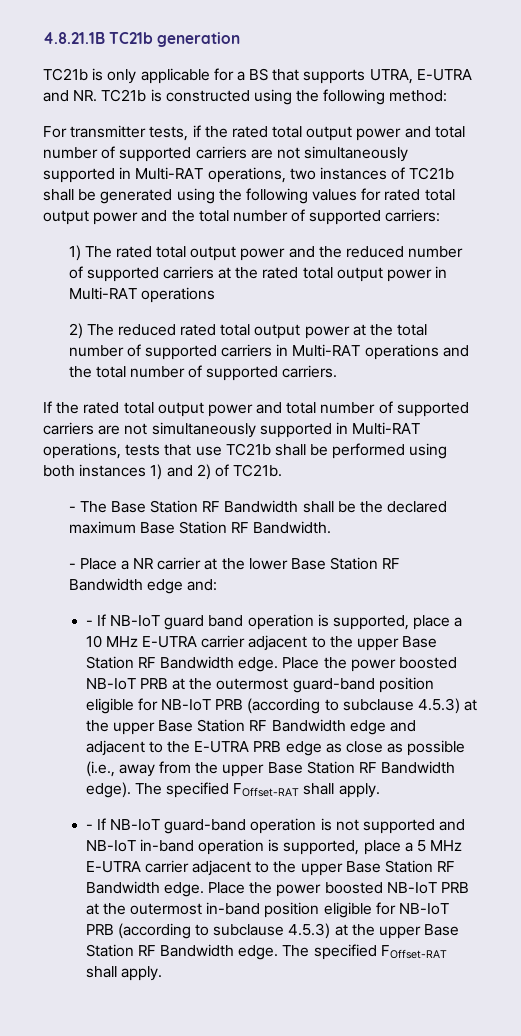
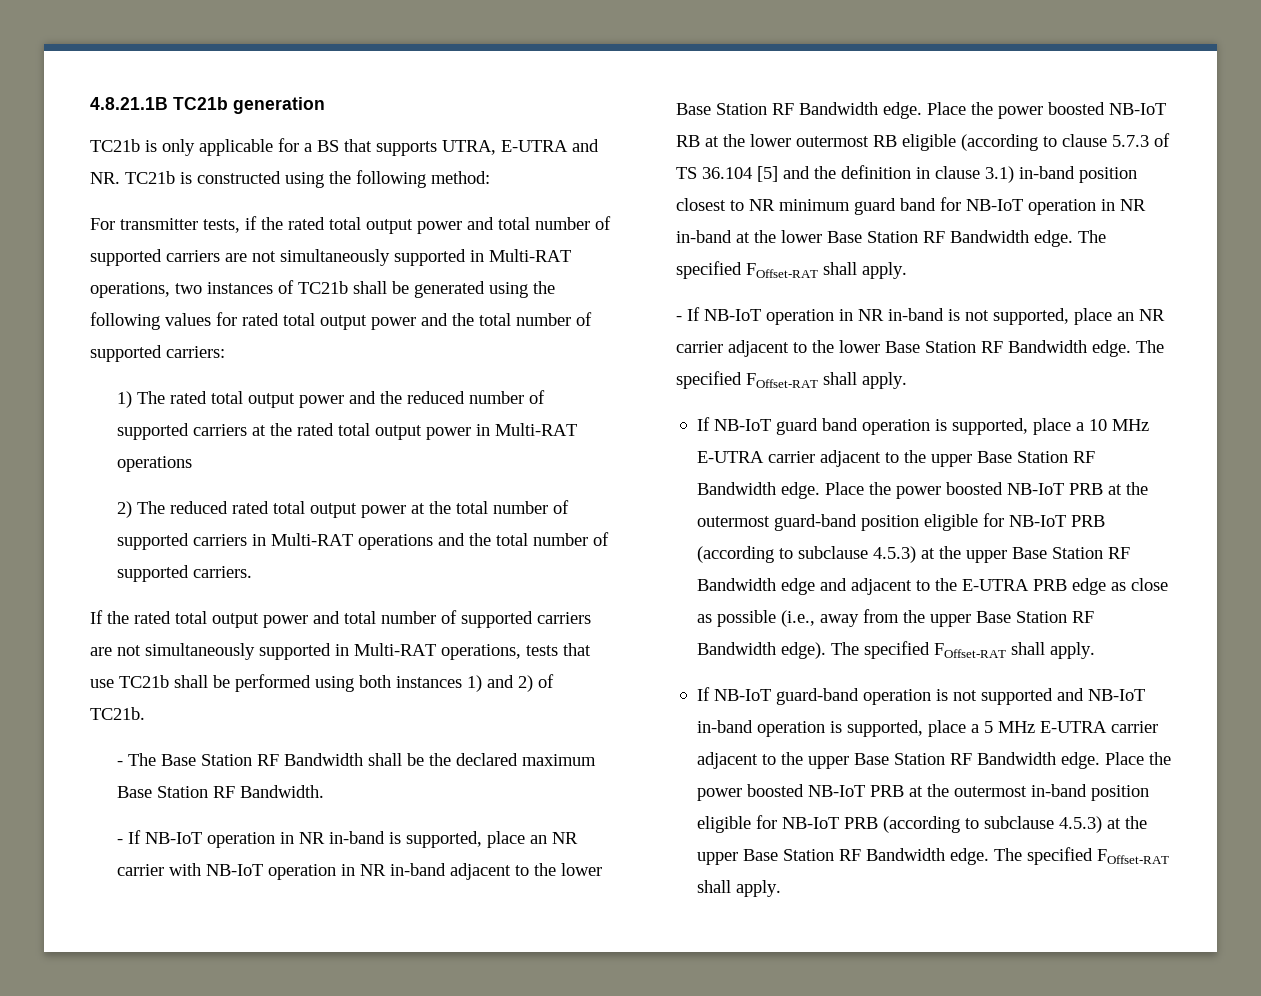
[79,557,202,570] Place a NR carrier -> [128,830,579,848] [117,863,603,880] [676,102,1167,119] [676,133,1171,151] [676,165,1138,183] [676,197,1147,215] [676,230,733,243] If NB-IoT operation in NR in-band is supported, place an NR carrier with NB-IoT operation in NR in-band adjacent to the lower Base Station RF Bandwidth edge. Place the power boosted NB-IoT RB at the lower outermost RB eligible (according to clause 5.7.3 of TS 36.104 [5] and the definition in clause 3.1) in-band position closest to NR minimum guard band for NB-IoT operation in NR in-band
[146,579,217,594] [85,620,93,626] edge and: // - -> [1034,230,1107,247] [676,261,908,279] [676,307,1166,325] [676,340,1165,357] [676,371,908,389] edge. The specified FOffset-RAT shall apply. // - If NB-IoT operation in NR in-band is not supported, place an NR carrier adjacent to the lower Base Station RF Bandwidth edge. The specified FOffset-RAT shall apply. //
[85,824,93,830] - -> (1095, 650) none

